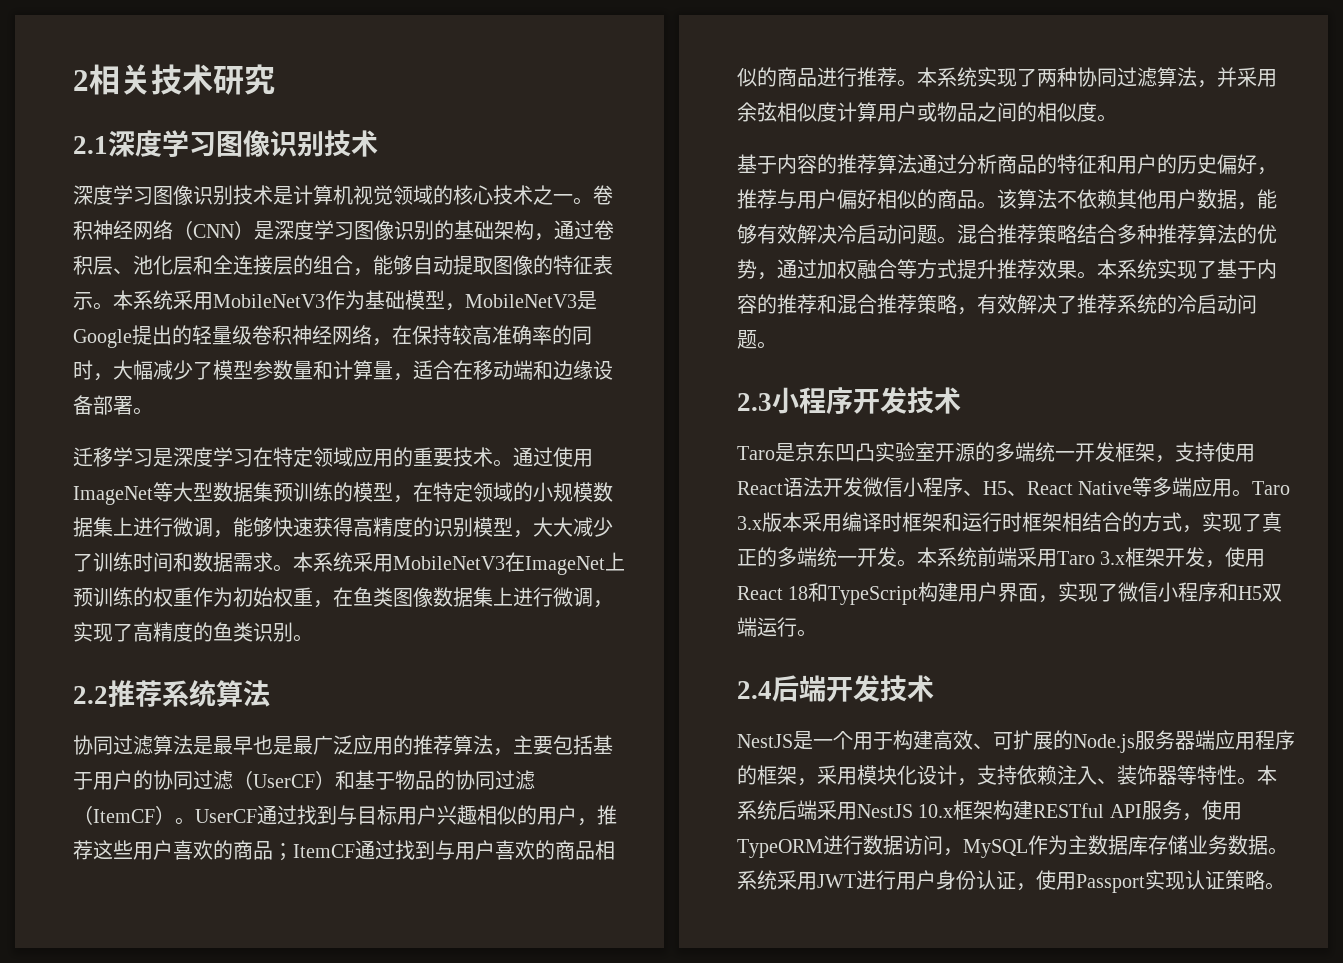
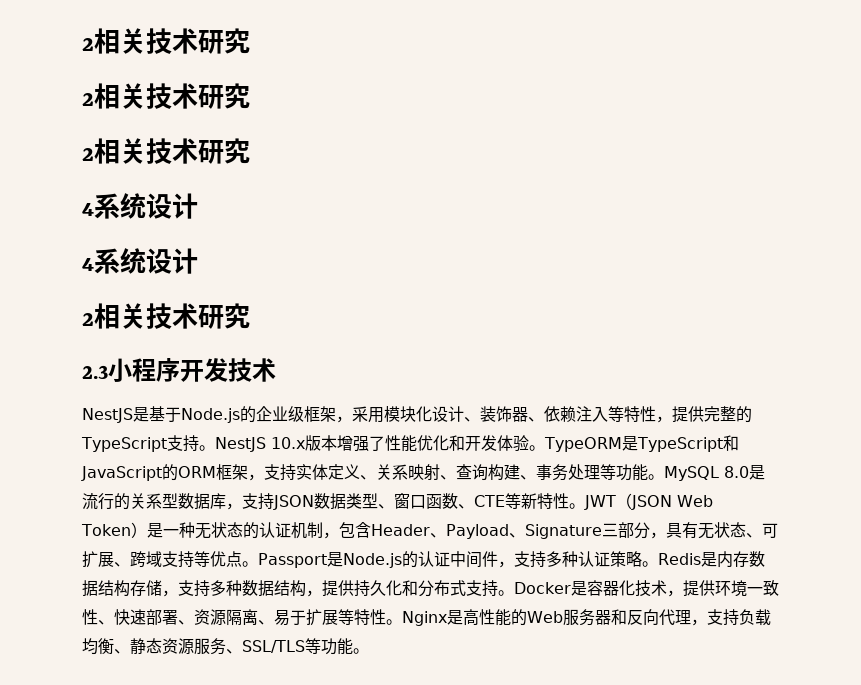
[73,64,275,95] [73,130,378,157] [73,185,613,205] [73,220,614,241] [73,255,613,276] [73,290,597,311] [73,325,592,348] [73,360,613,381] [73,395,153,415] [73,447,593,467] [73,482,613,505] [73,517,613,538] [73,552,625,575] [73,587,613,608] [73,622,313,642] [73,680,270,707] [73,735,613,756] [73,770,535,790] [73,805,617,826] [73,840,615,861] [737,67,1277,88] [737,102,1117,122] [737,154,1277,175] [737,189,1277,210] [737,224,1277,244] [737,259,1277,280] [737,294,1257,315] [737,330,777,349] 2相关技术研究 // 2.1深度学习图像识别技术 // 深度学习图像识别技术是计算机视觉领域的核心技术之一。卷积神经网络（CNN）是深度学习图像识别的基础架构，通过卷积层、池化层和全连接层的组合，能够自动提取图像的特征表示。本系统采用MobileNetV3作为基础模型，MobileNetV3是Google提出的轻量级卷积神经网络，在保持较高准确率的同时，大幅减少了模型参数量和计算量，适合在移动端和边缘设备部署。 // 迁移学习是深度学习在特定领域应用的重要技术。通过使用ImageNet等大型数据集预训练的模型，在特定领域的小规模数据集上进行微调，能够快速获得高精度的识别模型，大大减少了训练时间和数据需求。本系统采用MobileNetV3在ImageNet上预训练的权重作为初始权重，在鱼类图像数据集上进行微调，实现了高精度的鱼类识别。 // 2.2推荐系统算法 // 协同过滤算法是最早也是最广泛应用的推荐算法，主要包括基于用户的协同过滤（UserCF）和基于物品的协同过滤（ItemCF）。UserCF通过找到与目标用户兴趣相似的用户，推荐这些用户喜欢的商品；ItemCF通过找到与用户喜欢的商品相似的商品进行推荐。本系统实现了两种协同过滤算法，并采用余弦相似度计算用户或物品之间的相似度。 // 基于内容的推荐算法通过分析商品的特征和用户的历史偏好，推荐与用户偏好相似的商品。该算法不依赖其他用户数据，能够有效解决冷启动问题。混合推荐策略结合多种推荐算法的优势，通过加权融合等方式提升推荐效果。本系统实现了基于内容的推荐和混合推荐策略，有效解决了推荐系统的冷启动问题。 -> [82,28,250,54] [82,83,250,109] [82,138,250,164] [82,193,198,219] [82,248,198,274] [82,303,250,329] 2相关技术研究 // 2相关技术研究 // 2相关技术研究 // 4系统设计 // 4系统设计 // 2相关技术研究
[737,442,1255,463] [737,477,1291,497] [737,512,1282,533] [737,547,1266,568] [737,582,1283,605] [737,617,817,637] [737,675,934,702] [737,730,1295,753] [737,765,757,785] Taro是京东凹凸实验室开源的多端统一开发框架，支持使用React语法开发微信小程序、H5、React Native等多端应用。Taro 3.x版本采用编译时框架和运行时框架相结合的方式，实现了真正的多端统一开发。本系统前端采用Taro 3.x框架开发，使用React 18和TypeScript构建用户界面，实现了微信小程序和H5双端运行。 // 2.4后端开发技术 // NestJS是一个用于构建高效、可扩展的Node.js服务器端应用程序的 -> [82,406,304,423] NestJS是基于Node.js的企业级
[957,765,1277,786] [737,800,1242,821] [737,835,1288,858] [737,870,1265,893] ，支持依赖注入、装饰器等特性。本系统后端采用NestJS 10.x框架构建RESTful API服务，使用TypeORM进行数据访问，MySQL作为主数据库存储业务数据。系统采用JWT进行用户身份认证，使用Passport实现认证策略 -> [464,406,752,423] [81,435,739,452] [81,464,765,481] [82,493,713,510] [81,522,778,539] [82,551,765,568] [82,580,779,597] [82,609,771,626] [82,638,353,655] 、装饰器、依赖注入等特性，提供完整的TypeScript支持。NestJS 10.x版本增强了性能优化和开发体验。TypeORM是TypeScript和JavaScript的ORM框架，支持实体定义、关系映射、查询构建、事务处理等功能。MySQL 8.0是流行的关系型数据库，支持JSON数据类型、窗口函数、CTE等新特性。JWT（JSON Web Token）是一种无状态的认证机制，包含Header、Payload、Signature三部分，具有无状态、可扩展、跨域支持等优点。Passport是Node.js的认证中间件，支持多种认证策略。Redis是内存数据结构存储，支持多种数据结构，提供持久化和分布式支持。Docker是容器化技术，提供环境一致性、快速部署、资源隔离、易于扩展等特性。Nginx是高性能的Web服务器和反向代理，支持负载均衡、静态资源服务、SSL/TLS等功能

